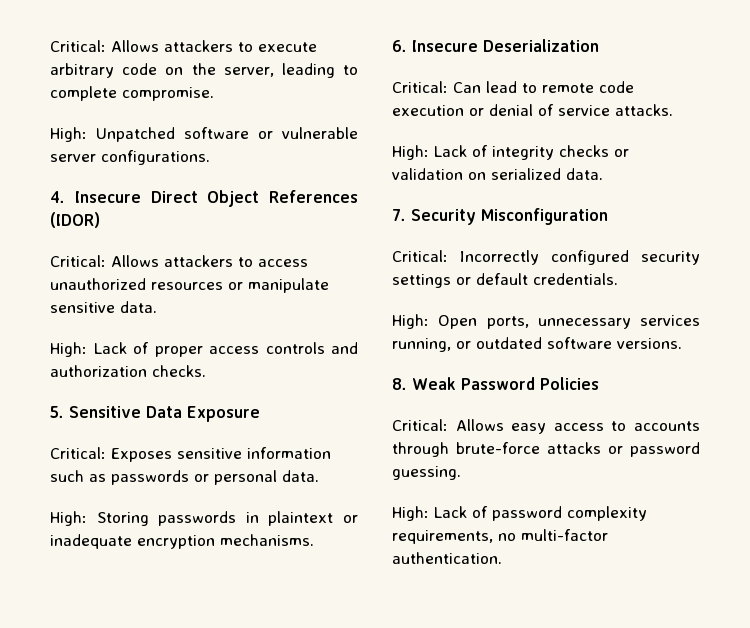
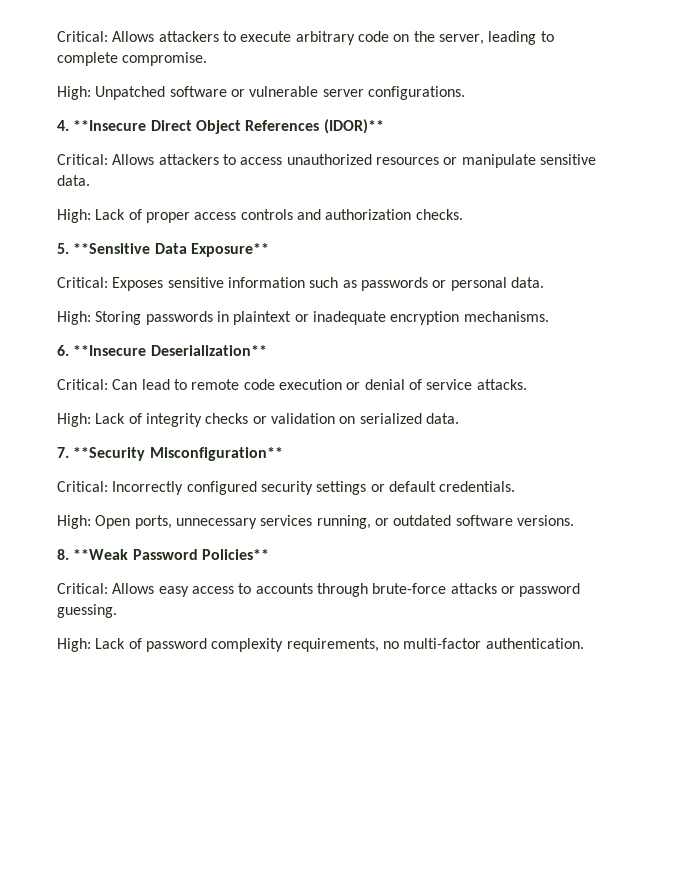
[74,191,141,203] Insecure -> [73,120,147,131] **Insecure
[50,212,100,228] (IDOR) -> [323,119,384,134] (IDOR)**
[69,406,260,422] Sensitive Data Exposure -> [73,243,269,257] **Sensitive Data Exposure**
[412,39,599,52] Insecure Deserialization -> [73,345,267,356] **Insecure Deserialization**
[411,208,608,225] Security Misconfiguration -> [73,447,283,461] **Security Misconfiguration**
[412,377,599,390] Weak Password Policies -> [73,549,269,560] **Weak Password Policies**

